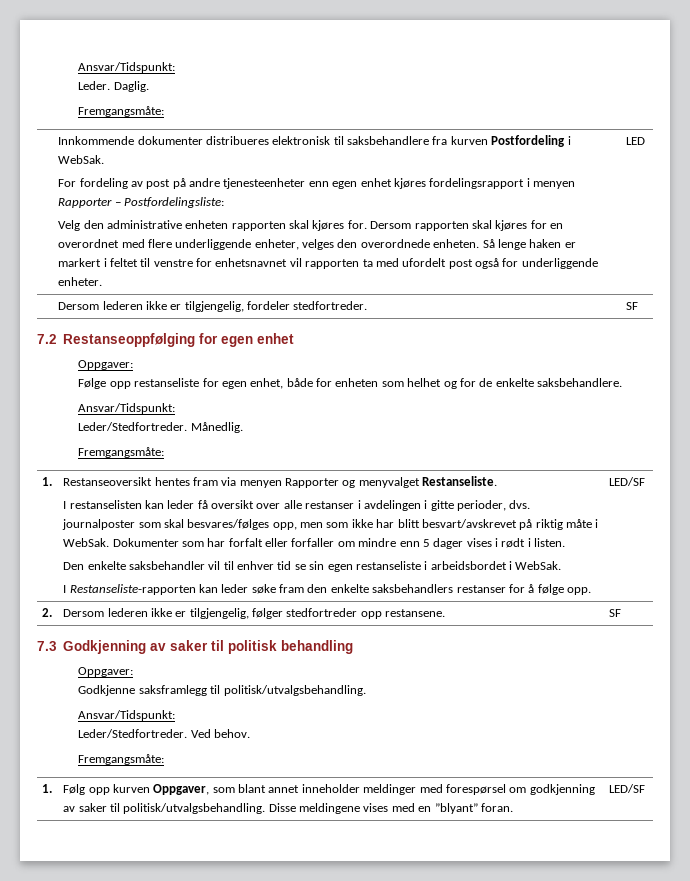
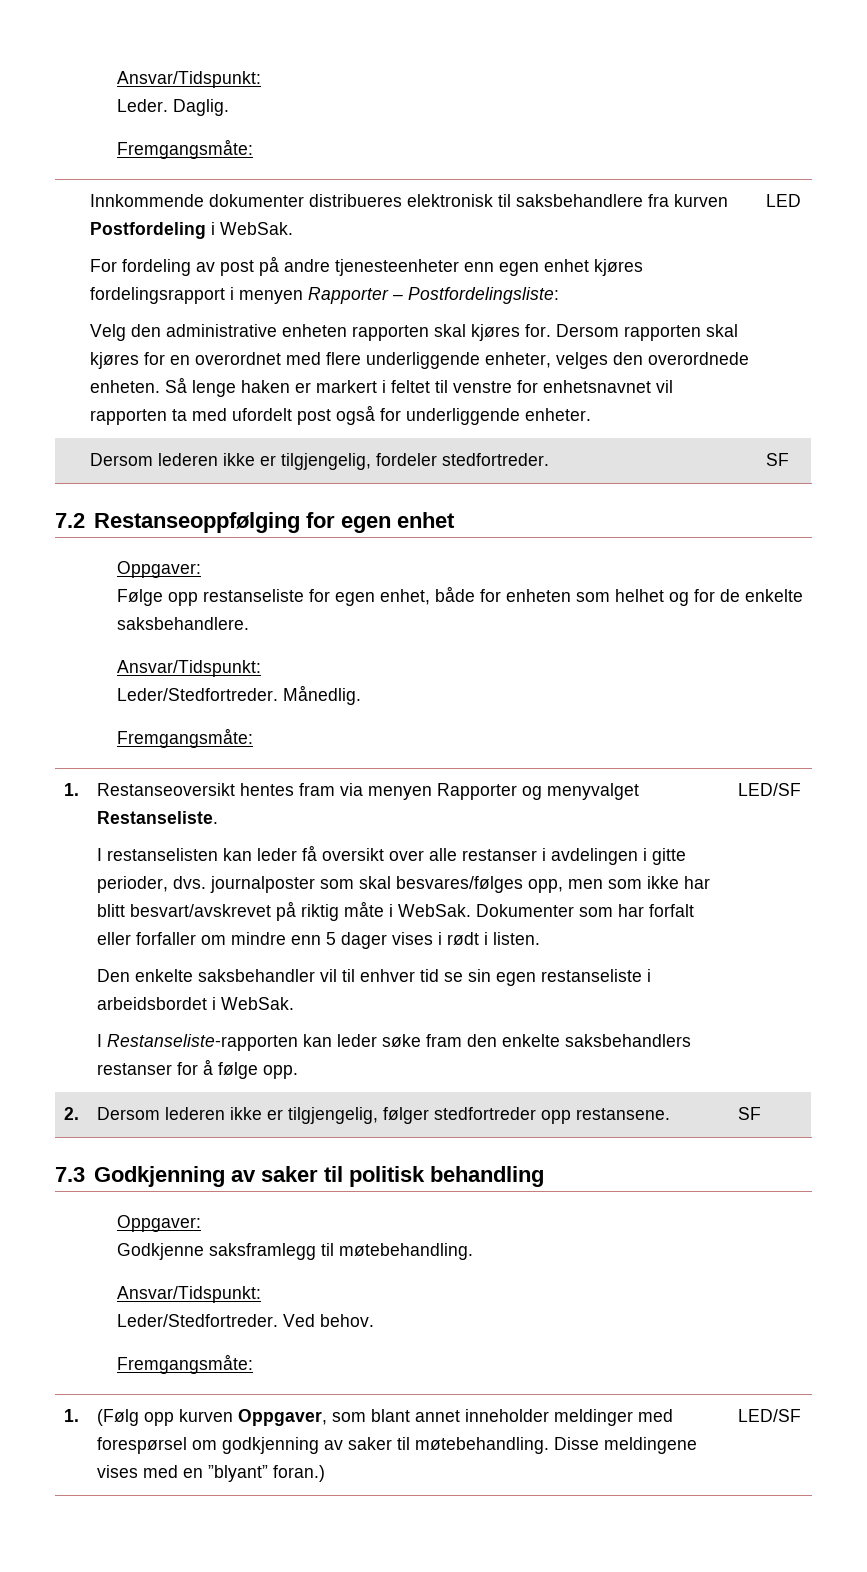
[223,685,366,696] politisk/utvalgsbehandling. -> [338,1243,473,1260] møtebehandling.
[63,784,86,795] Følg -> [96,1409,139,1426] (Følg
[123,803,266,814] politisk/utvalgsbehandling. -> [414,1437,549,1454] møtebehandling.
[480,803,513,812] foran. -> [272,1465,325,1482] foran.)

